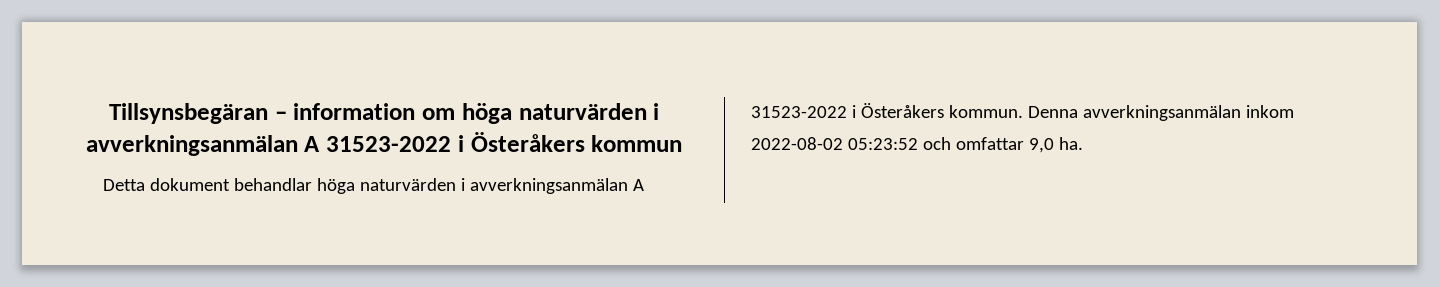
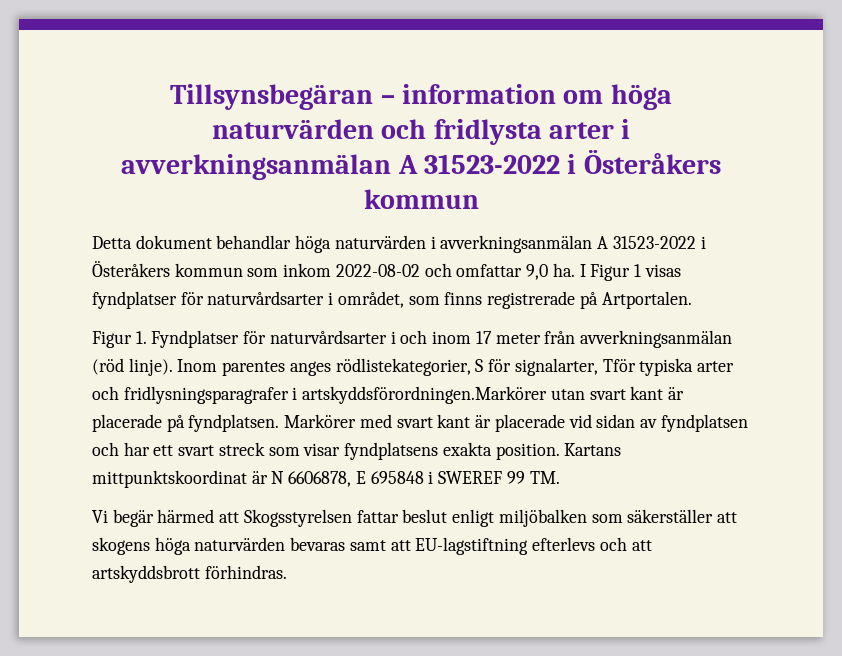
(647, 111) none -> [381,119,614,145] och fridlysta arter
[948,105,1241,121] kommun. Denna avverkningsanmälan -> [174,263,279,277] kommun som
[847,138,918,150] 05:23:52 -> (420, 270) none
(1083, 143) none -> [579,264,681,281] [92,291,692,309] [92,330,732,348] [92,358,734,376] [92,386,685,404] [92,414,748,432] [92,442,622,460] [92,470,560,488] [92,509,737,527] [92,537,652,555] [92,565,287,583] I Figur 1 visas fyndplatser för naturvårdsarter i området, som finns registrerade på Artportalen. // Figur 1. Fyndplatser för naturvårdsarter i och inom 17 meter från avverkningsanmälan (röd linje). Inom parentes anges rödlistekategorier, S för signalarter, Tför typiska arter och fridlysningsparagrafer i artskyddsförordningen.Markörer utan svart kant är placerade på fyndplatsen. Markörer med svart kant är placerade vid sidan av fyndplatsen och har ett svart streck som visar fyndplatsens exakta position. Kartans mittpunktskoordinat är N 6606878, E 695848 i SWEREF 99 TM. // Vi begär härmed att Skogsstyrelsen fattar beslut enligt miljöbalken som säkerställer att skogens höga naturvärden bevaras samt att EU-lagstiftning efterlevs och att artskyddsbrott förhindras.

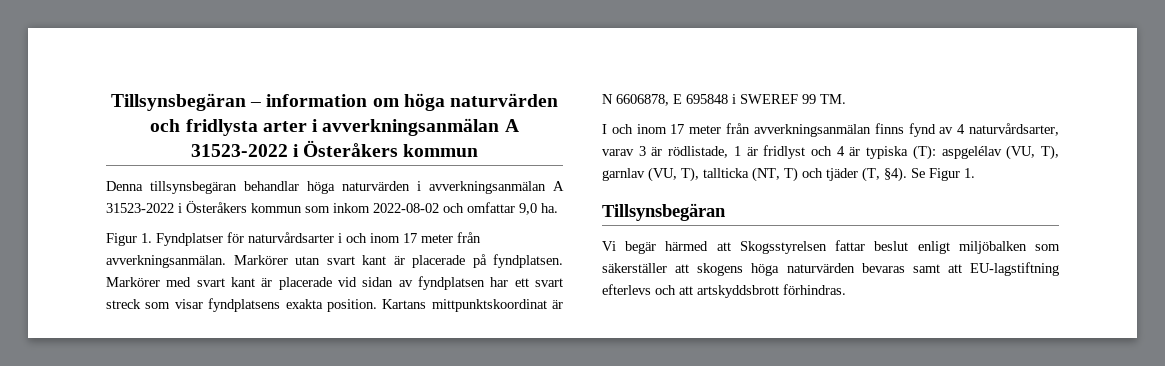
[92,235,212,249] Detta dokument -> [106,181,237,194] Denna tillsynsbegäran
[579,264,681,281] [92,291,692,309] I Figur 1 visas fyndplatser för naturvårdsarter i området, som finns registrerade på Artportalen. -> (558, 208) none
[579,330,732,348] [92,358,734,376] [92,386,548,404] avverkningsanmälan (röd linje). Inom parentes anges rödlistekategorier, S för signalarter, Tför typiska arter och fridlysningsparagrafer i artskyddsförordningen.Markörer -> [106,255,288,268] avverkningsanmälan. Markörer
[92,442,119,456] och -> (485, 283) none
(560, 477) none -> [602,123,1059,137] [602,145,1059,160] [602,167,975,182] [602,203,726,221] // I och inom 17 meter från avverkningsanmälan finns fynd av 4 naturvårdsarter, varav 3 är rödlistade, 1 är fridlyst och 4 är typiska (T): aspgelélav (VU, T), garnlav (VU, T), tallticka (NT, T) och tjäder (T, §4). Se Figur 1. // Tillsynsbegäran

